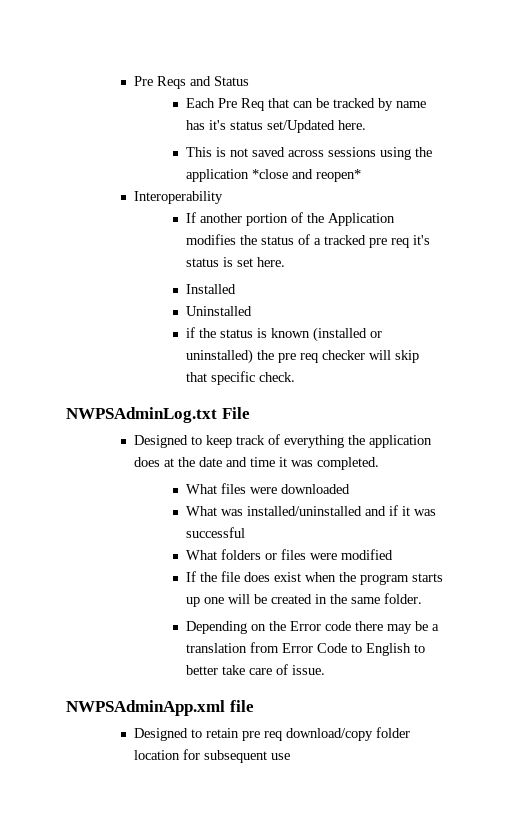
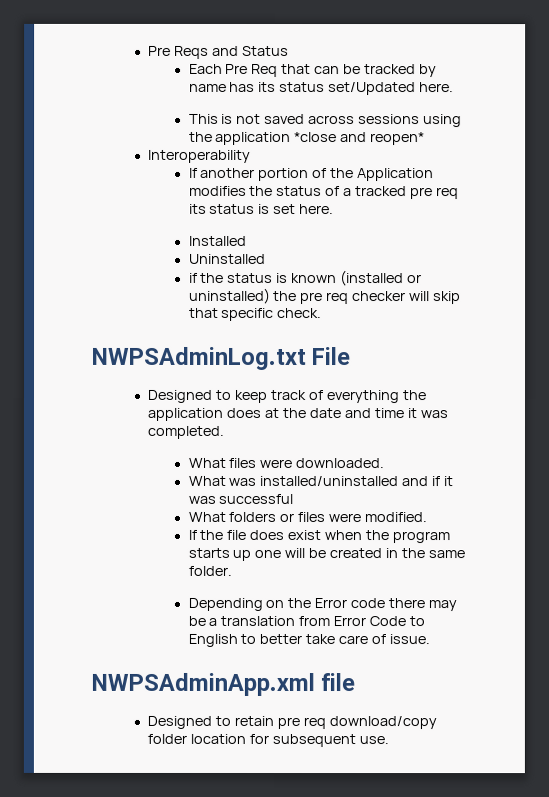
[209,120,227,130] it's -> [258,81,277,93] its
[413,235,431,245] it's -> [188,203,207,214] its
[281,484,351,494] downloaded -> [295,458,385,469] downloaded.
[341,549,394,560] modified -> [364,512,428,523] modified.
[271,753,291,760] use -> [358,736,389,745] use.

